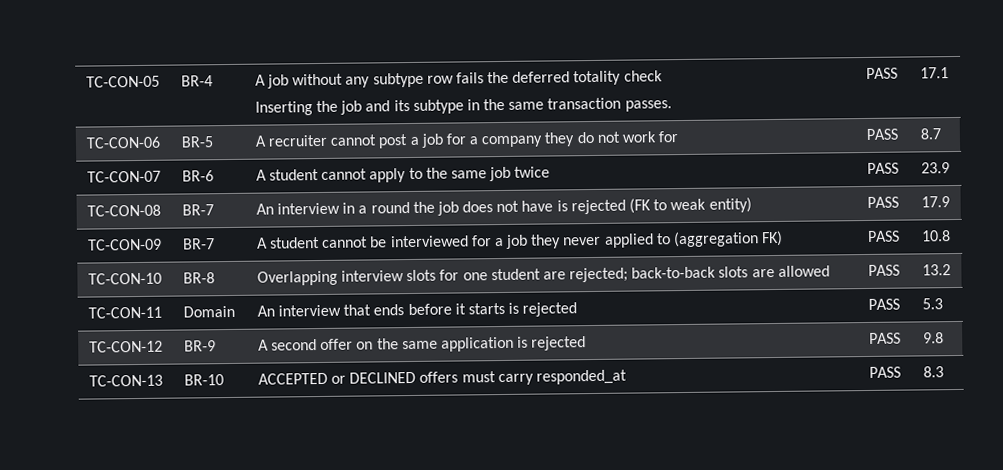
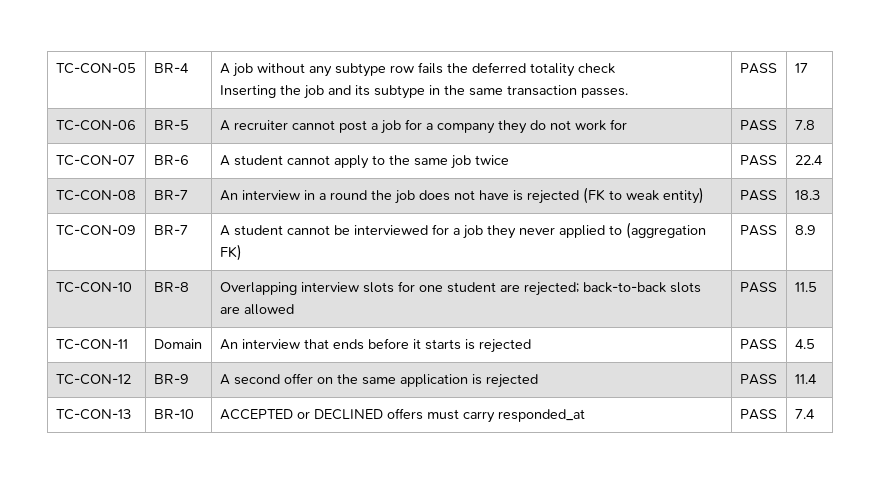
[919,67,949,79] 17.1 -> [794,63,808,73] 17
[919,128,941,140] 8.7 -> [794,120,815,130] 7.8
[920,162,950,174] 23.9 -> [794,155,823,165] 22.4
[920,196,950,208] 17.9 -> [794,190,820,200] 18.3
[920,230,951,242] 10.8 -> [794,225,816,235] 8.9
[921,264,951,276] 13.2 -> [794,282,817,292] 11.5
[921,298,943,310] 5.3 -> [794,339,815,349] 4.5
[922,332,944,344] 9.8 -> [794,374,817,384] 11.4
[922,366,944,378] 8.3 -> [794,409,815,419] 7.4

